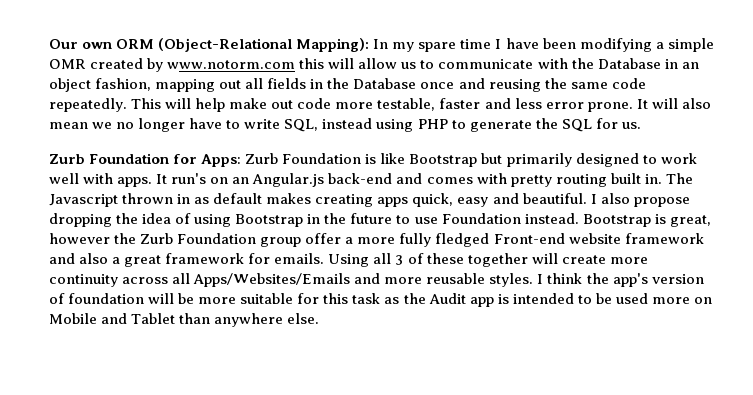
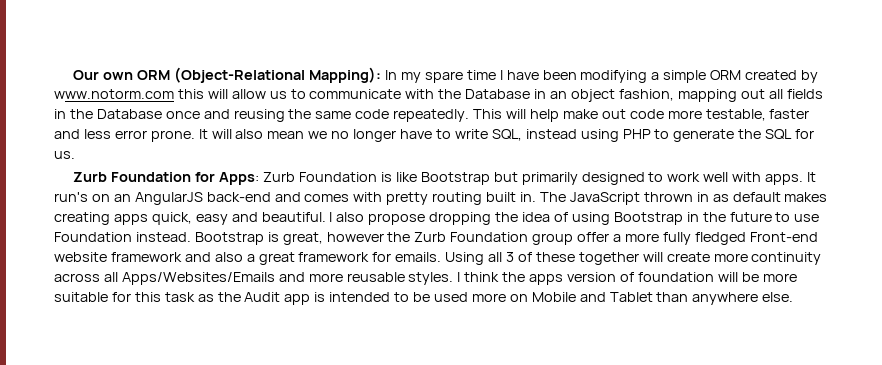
[49,59,86,69] OMR -> [710,70,742,80] ORM
[252,173,325,187] Angular.js -> [134,192,203,205] AngularJS
[49,194,118,207] Javascript -> [569,192,640,205] JavaScript
[612,273,648,287] app's -> [529,274,564,285] apps

